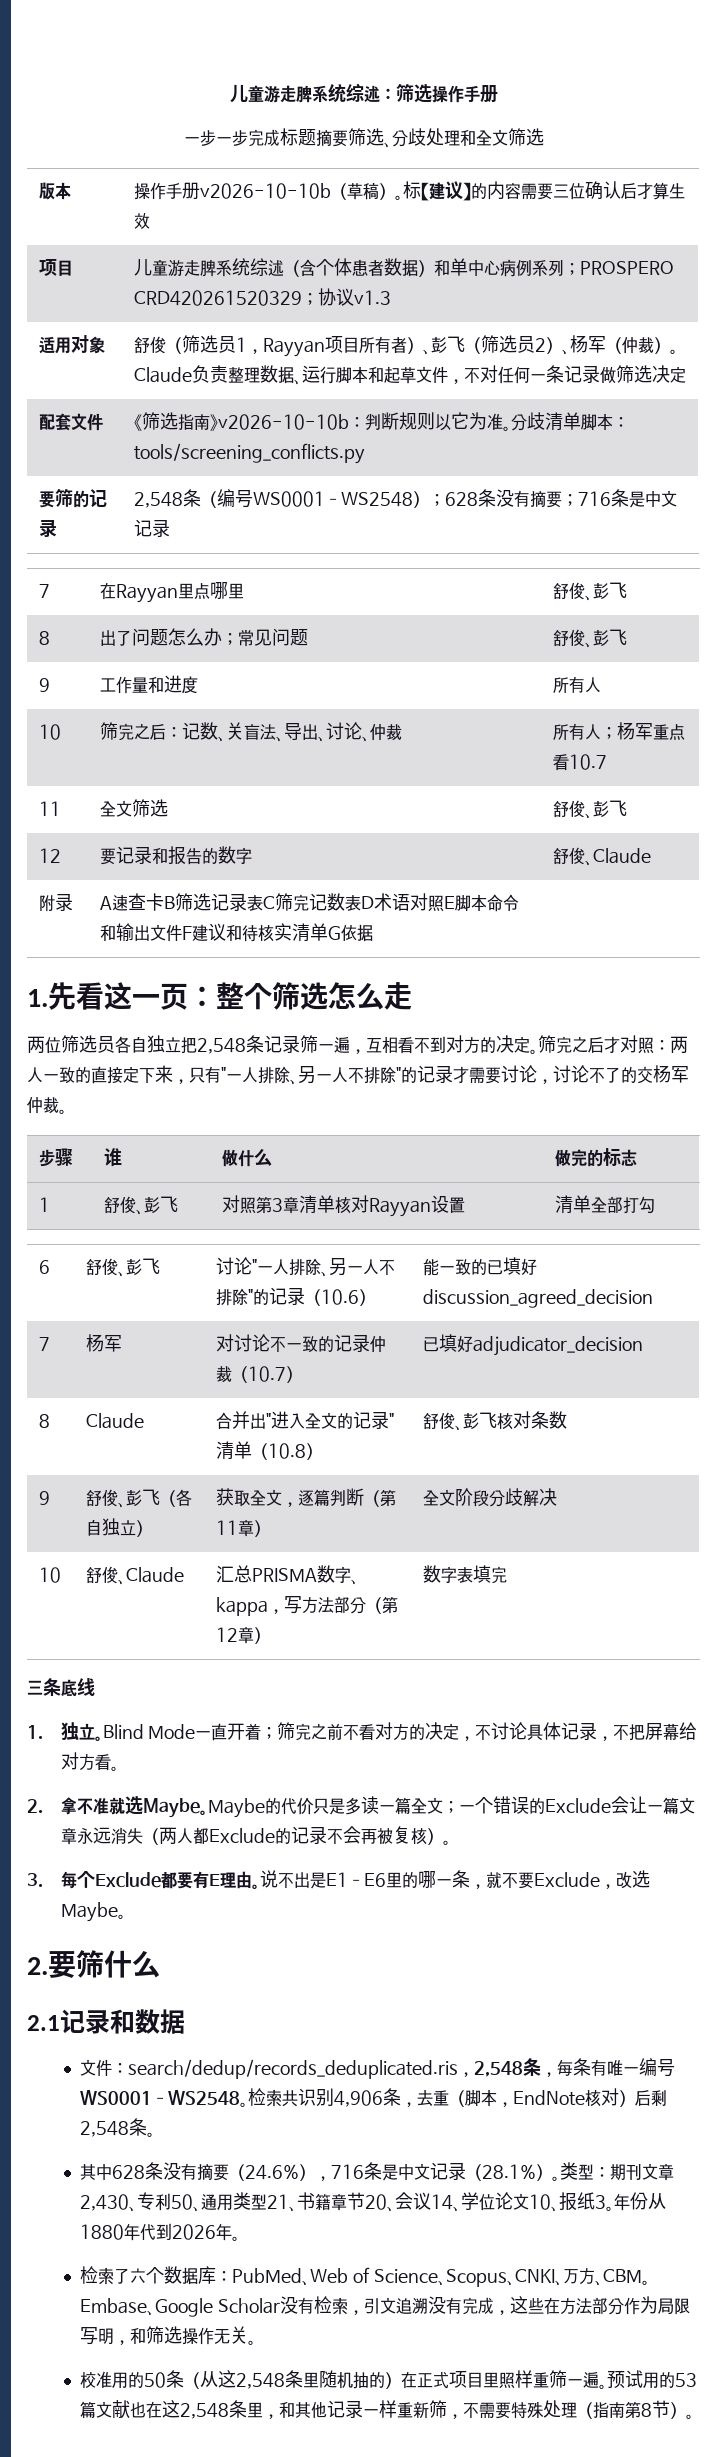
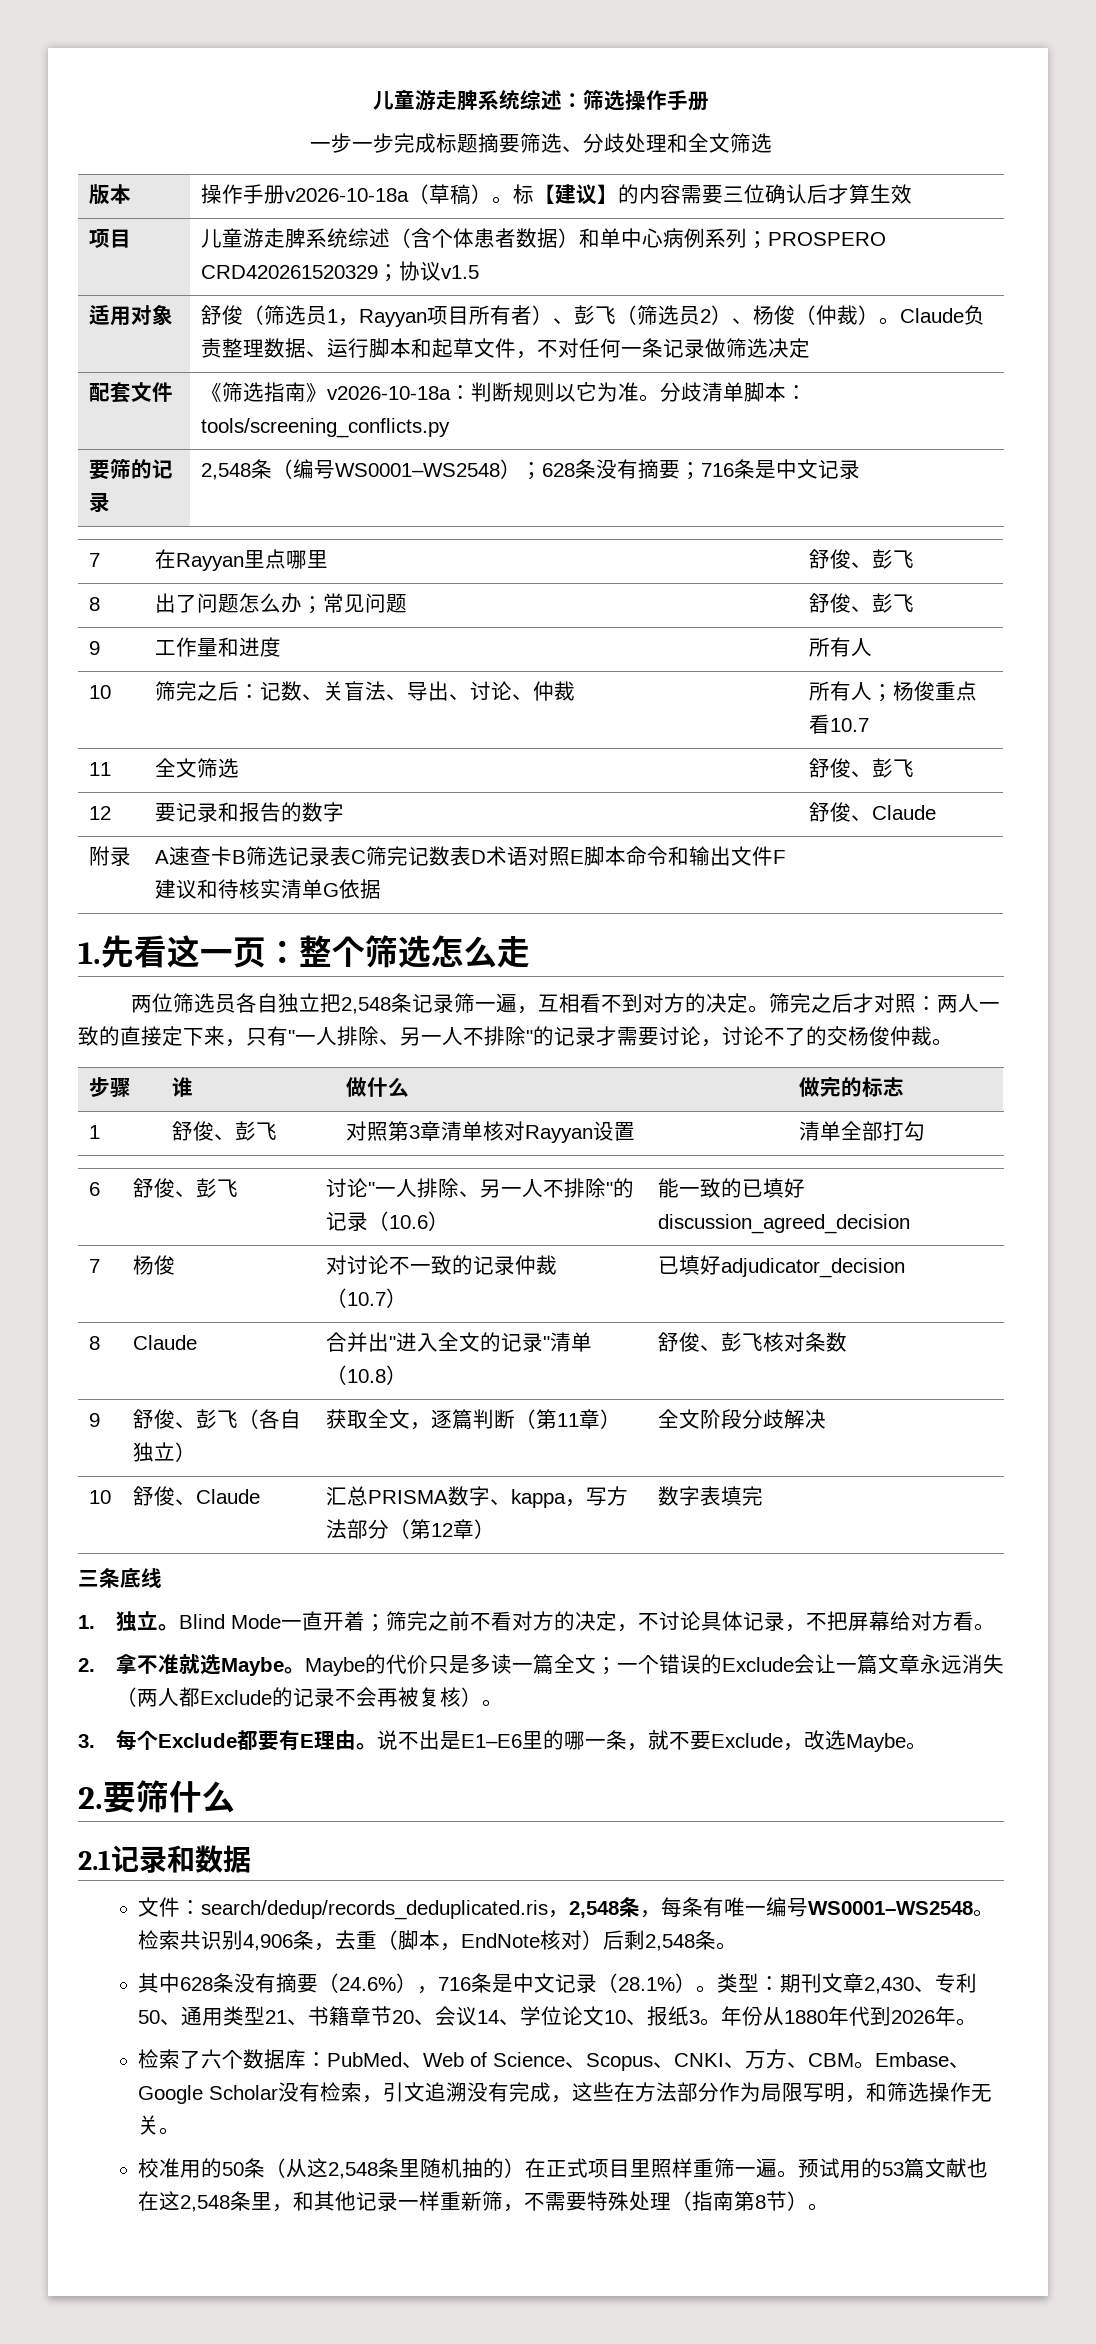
[200,183,332,199] v2026-10-10b -> [284,188,409,202] v2026-10-18a
[354,290,392,305] v1.3 -> [440,265,479,279] v1.5
[588,336,607,353] 军 -> [773,305,795,325] 俊
[218,414,350,430] v2026-10-10b -> [326,386,451,400] v2026-10-18a
[635,723,654,740] 军 -> [913,681,935,701] 俊
[671,1066,689,1083] 军 -> [869,1026,890,1046] 俊
[104,1335,123,1352] 军 -> [153,1255,175,1275] 俊

